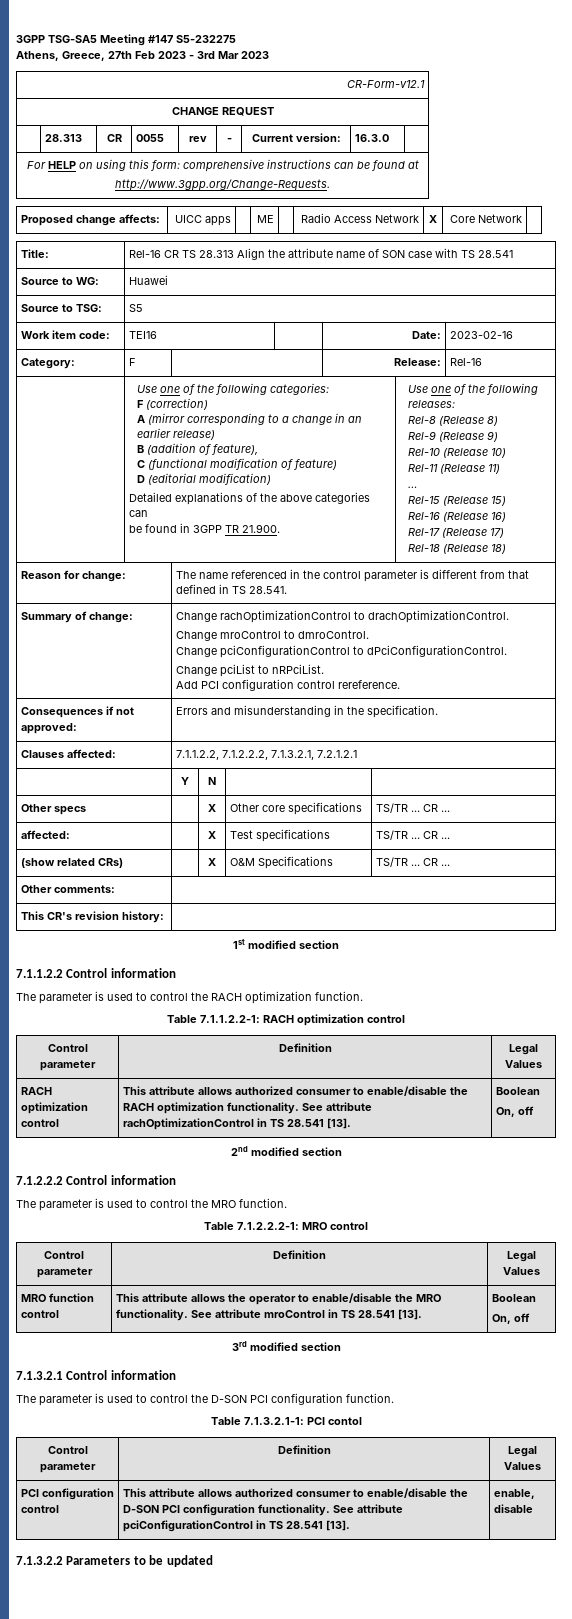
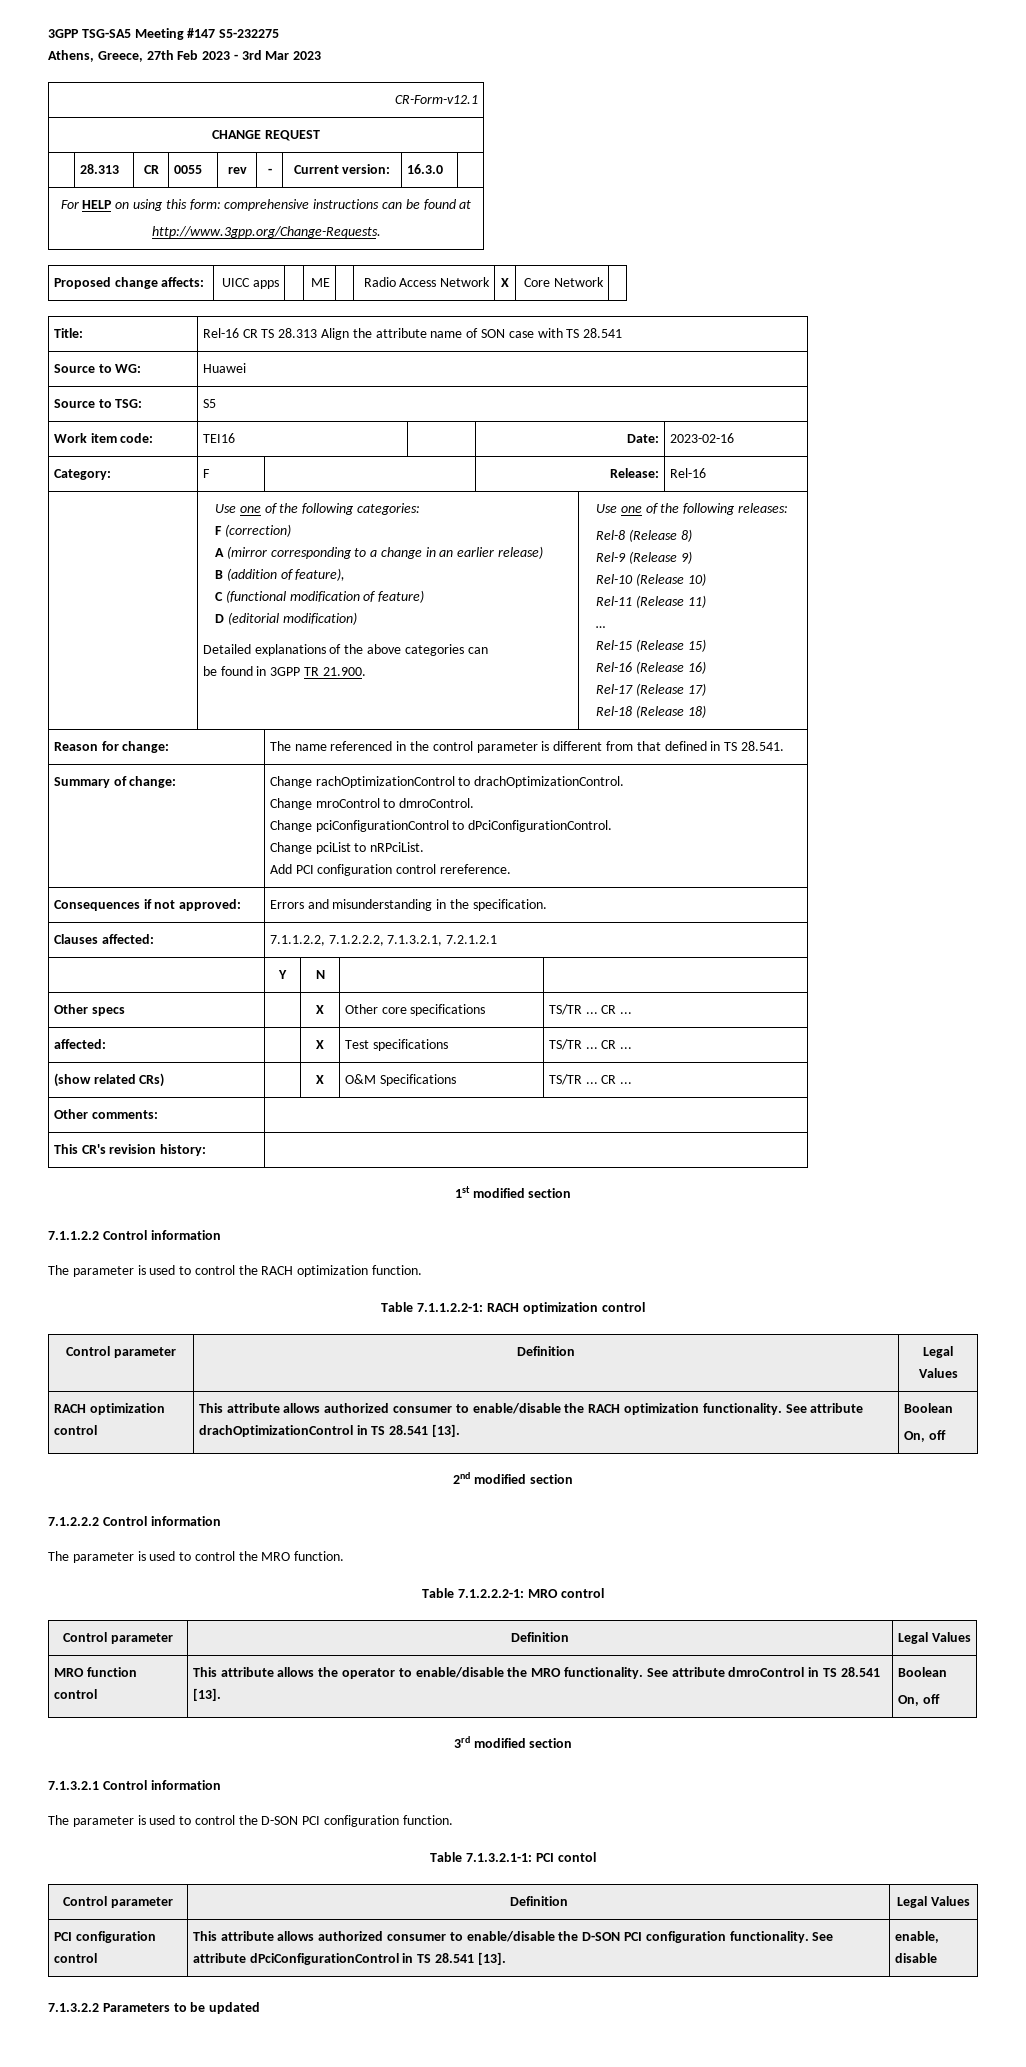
[122,1118,254,1130] rachOptimizationControl -> [198,1425,353,1437] drachOptimizationControl
[263,1310,325,1318] mroControl -> [728,1667,805,1677] dmroControl
[122,1520,253,1532] pciConfigurationControl -> [249,1953,399,1965] dPciConfigurationControl

